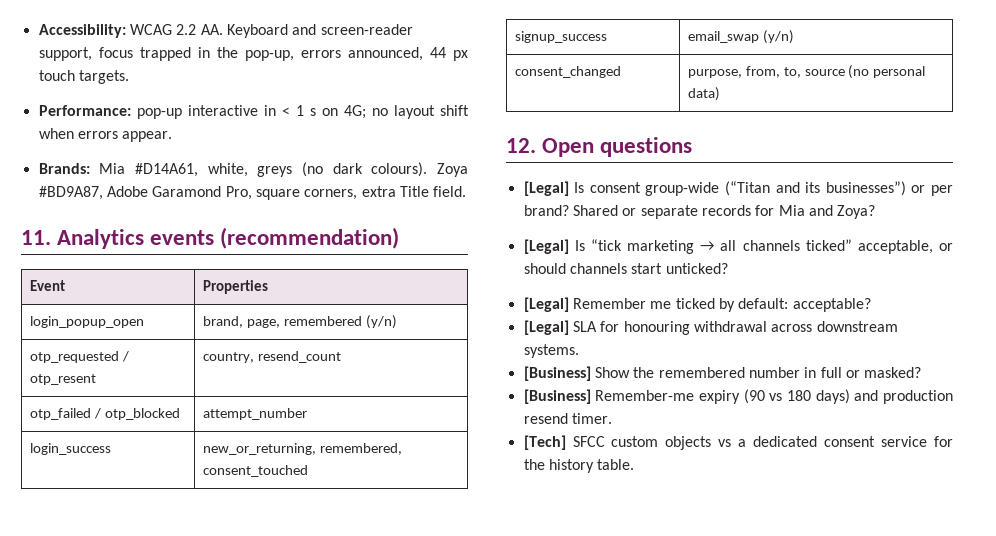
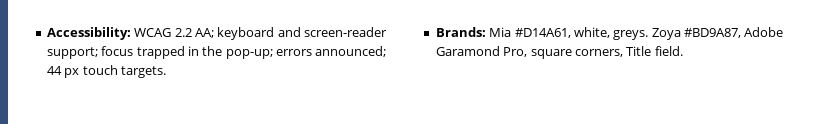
[200,24,288,38] AA. Keyboard -> [194,27,275,40] AA; keyboard
[38,47,92,61] support, -> [46,47,98,59] support;
[244,47,423,61] pop-up, errors announced, -> [225,46,387,59] pop-up; errors announced;
[38,105,470,119] [38,128,173,142] // Performance: pop-up interactive in < 1 s on 4G; no layout shift when errors appear. -> (166, 72) none
[257,162,428,177] greys (no dark colours). -> [613,30,649,40] greys.
[361,186,396,197] extra -> (623, 53) none
[21,227,400,249] [29,280,65,291] [202,280,268,294] [29,316,144,328] [202,315,397,329] [29,351,129,363] [29,374,96,385] [202,351,341,363] [29,408,180,420] [202,408,307,420] [29,443,111,455] [202,443,402,455] [202,465,308,477] [514,31,607,43] [687,30,794,44] [514,66,621,78] [687,65,926,79] [687,87,720,101] [506,137,693,157] [523,181,954,196] [523,205,876,219] [523,239,953,254] [523,263,728,274] [523,297,871,312] [523,320,898,335] [523,344,579,358] [523,366,922,381] [523,389,953,404] [523,413,612,424] [523,435,953,450] [523,459,635,473] // 11. Analytics events (recommendation) // Event | Properties // login_popup_open | brand, page, remembered (y/n) // otp_requested / otp_resent | country, resend_count // otp_failed / otp_blocked | attempt_number // login_success | new_or_returning, remembered, consent_touched // signup_success | email_swap (y/n) // consent_changed | purpose, from, to, source (no personal data) // 12. Open questions // [Legal] Is consent group-wide (“Titan and its businesses”) or per brand? Shared or separate records for Mia and Zoya? // [Legal] Is “tick marketing → all channels ticked” acceptable, or should channels start unticked? // [Legal] Remember me ticked by default: acceptable? // [Legal] SLA for honouring withdrawal across downstream systems. // [Business] Show the remembered number in full or masked? // [Business] Remember-me expiry (90 vs 180 days) and production resend timer. // [Tech] SFCC custom objects vs a dedicated consent service for the history table. -> (683, 51) none

